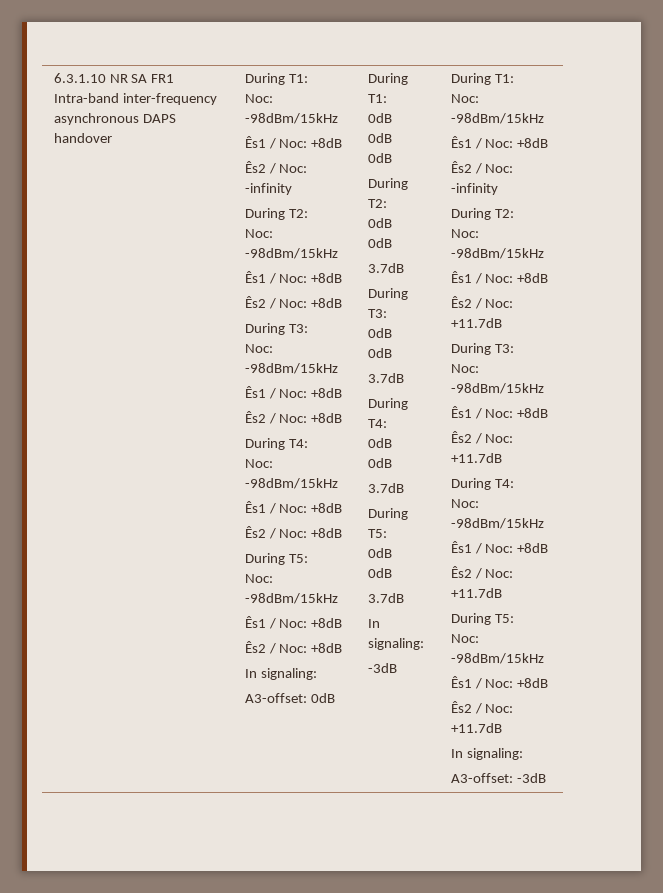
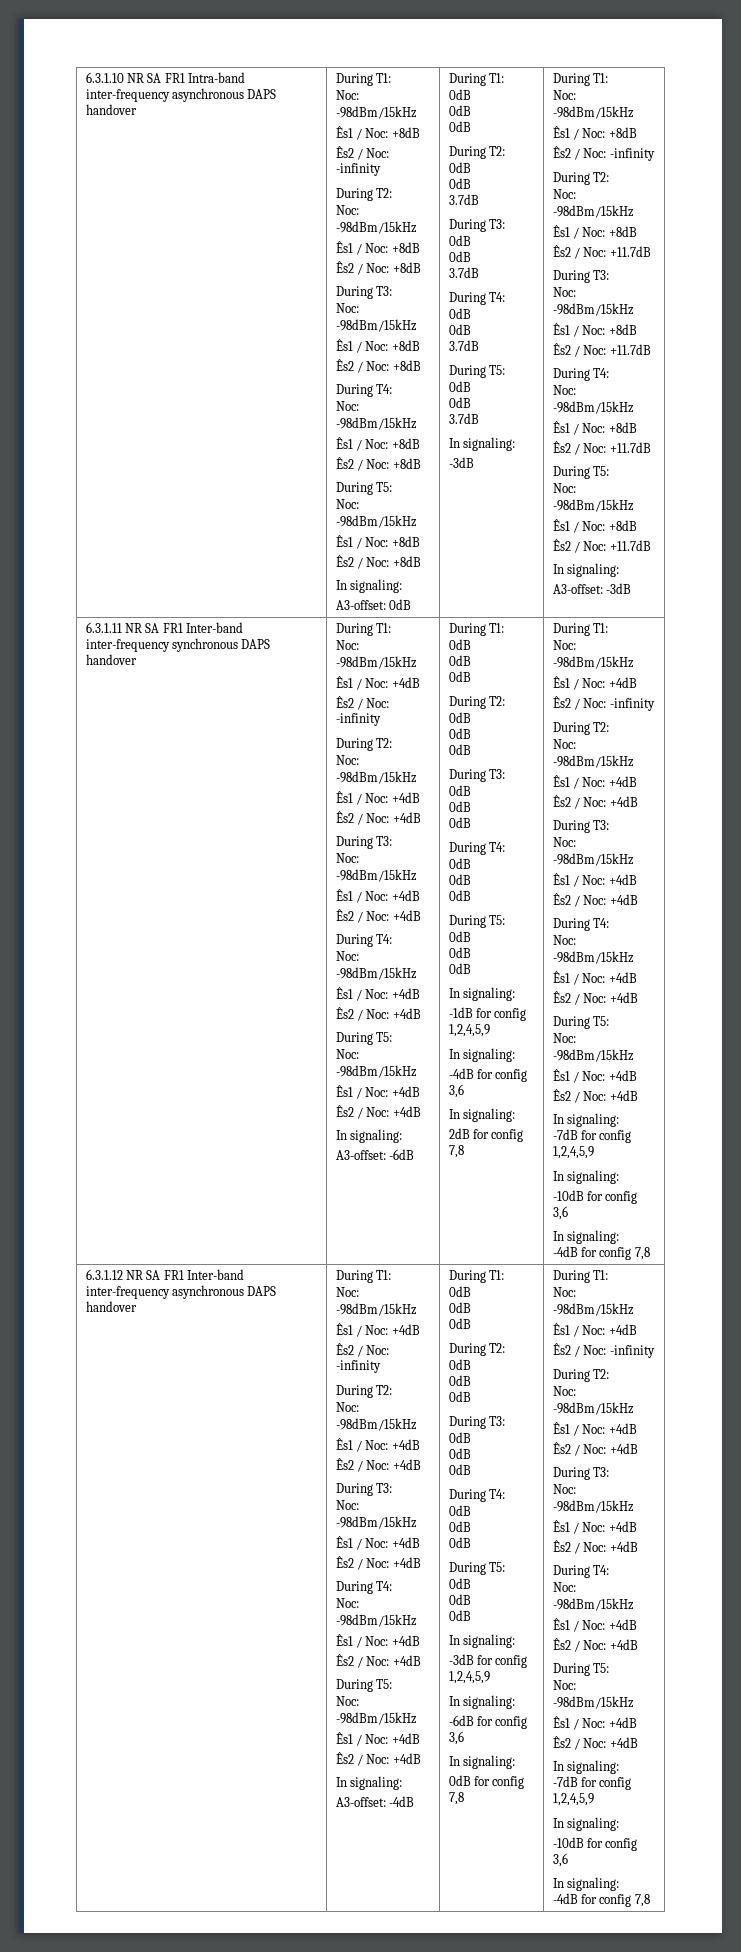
(546, 778) none -> [85,622,243,633] [85,638,271,652] [85,654,137,665] [335,623,391,636] [335,640,359,650] [335,656,417,669] [335,676,420,690] [335,696,390,710] [335,713,381,726] [335,738,392,751] [335,755,359,765] [335,771,417,784] [335,791,420,805] [335,811,421,825] [335,836,392,849] [335,853,359,863] [335,869,417,882] [335,889,420,903] [335,909,421,923] [335,934,392,947] [335,951,359,961] [335,967,417,980] [335,987,420,1001] [335,1007,421,1021] [335,1032,392,1045] [335,1049,359,1059] [335,1065,417,1078] [335,1085,420,1099] [335,1105,421,1119] [335,1129,402,1143] [335,1149,414,1160] [448,623,504,636] [448,639,471,650] [448,655,471,666] [448,671,471,682] [448,696,505,709] [448,712,471,723] [448,728,471,739] [448,744,471,755] [448,769,505,782] [448,785,471,796] [448,801,471,812] [448,817,471,828] [448,842,505,855] [448,858,471,869] [448,874,471,885] [448,890,471,901] [448,915,505,928] [448,931,471,942] [448,947,471,958] [448,963,471,974] [448,987,515,1001] [448,1007,527,1021] [448,1024,490,1037] [448,1048,515,1062] [448,1068,528,1082] [448,1084,464,1098] [448,1108,515,1122] [448,1128,524,1142] [448,1145,464,1158] [552,623,608,636] [552,640,576,650] [552,656,634,669] [552,676,637,690] [552,696,655,711] [552,722,609,735] [552,739,576,749] [552,755,634,768] [552,775,637,789] [552,795,638,809] [552,820,609,833] [552,837,576,847] [552,853,634,866] [552,873,637,887] [552,893,638,907] [552,918,609,931] [552,935,576,945] [552,951,634,964] [552,971,637,985] [552,991,638,1005] [552,1016,609,1029] [552,1033,576,1043] [552,1049,634,1062] [552,1069,637,1083] [552,1089,638,1103] [552,1113,619,1127] [552,1129,632,1143] [552,1146,594,1159] [552,1170,619,1184] [552,1190,638,1204] [552,1206,568,1220] [552,1230,619,1244] [552,1246,650,1260] [85,1269,244,1280] [85,1285,277,1299] [85,1301,137,1312] [335,1270,391,1283] [335,1287,359,1297] [335,1303,417,1316] [335,1323,420,1337] [335,1343,390,1357] [335,1360,381,1373] [335,1385,392,1398] [335,1402,359,1412] [335,1418,417,1431] [335,1438,420,1452] [335,1458,421,1472] [335,1483,392,1496] [335,1500,359,1510] [335,1516,417,1529] [335,1536,420,1550] [335,1556,421,1570] [335,1581,392,1594] [335,1598,359,1608] [335,1614,417,1627] [335,1634,420,1648] [335,1654,421,1668] [335,1679,392,1692] [335,1696,359,1706] [335,1712,417,1725] [335,1732,420,1746] [335,1752,421,1766] [335,1776,402,1790] [335,1796,414,1807] [448,1270,504,1283] [448,1286,471,1297] [448,1302,471,1313] [448,1318,471,1329] [448,1343,505,1356] [448,1359,471,1370] [448,1375,471,1386] [448,1391,471,1402] [448,1416,505,1429] [448,1432,471,1443] [448,1448,471,1459] [448,1464,471,1475] [448,1489,505,1502] [448,1505,471,1516] [448,1521,471,1532] [448,1537,471,1548] [448,1562,505,1575] [448,1578,471,1589] [448,1594,471,1605] [448,1610,471,1621] [448,1634,515,1648] [448,1654,528,1668] [448,1671,490,1684] [448,1695,515,1709] [448,1715,528,1729] [448,1731,464,1745] [448,1755,515,1769] [448,1775,525,1789] [448,1792,464,1805] [552,1270,608,1283] [552,1287,576,1297] [552,1303,634,1316] [552,1323,637,1337] [552,1343,655,1358] [552,1369,609,1382] [552,1386,576,1396] [552,1402,634,1415] [552,1422,637,1436] [552,1442,638,1456] [552,1467,609,1480] [552,1484,576,1494] [552,1500,634,1513] [552,1520,637,1534] [552,1540,638,1554] [552,1565,609,1578] [552,1582,576,1592] [552,1598,634,1611] [552,1618,637,1632] [552,1638,638,1652] [552,1663,609,1676] [552,1680,576,1690] [552,1696,634,1709] [552,1716,637,1730] [552,1736,638,1750] [552,1760,619,1774] [552,1776,632,1790] [552,1793,594,1806] [552,1817,619,1831] [552,1837,638,1851] [552,1853,568,1867] [552,1877,619,1891] [552,1893,650,1907] // 6.3.1.11 NR SA FR1 Inter-band inter-frequency synchronous DAPS handover | During T1: // Noc: -98dBm/15kHz // Ês1 / Noc: +4dB // Ês2 / Noc: -infinity // During T2: // Noc: -98dBm/15kHz // Ês1 / Noc: +4dB // Ês2 / Noc: +4dB // During T3: // Noc: -98dBm/15kHz // Ês1 / Noc: +4dB // Ês2 / Noc: +4dB // During T4: // Noc: -98dBm/15kHz // Ês1 / Noc: +4dB // Ês2 / Noc: +4dB // During T5: // Noc: -98dBm/15kHz // Ês1 / Noc: +4dB // Ês2 / Noc: +4dB // In signaling: // A3-offset: -6dB | During T1: // 0dB // 0dB // 0dB // During T2: // 0dB // 0dB // 0dB // During T3: // 0dB // 0dB // 0dB // During T4: // 0dB // 0dB // 0dB // During T5: // 0dB // 0dB // 0dB // In signaling: // -1dB for config 1,2,4,5,9 // In signaling: // -4dB for config 3,6 // In signaling: // 2dB for config 7,8 | During T1: // Noc: -98dBm/15kHz // Ês1 / Noc: +4dB // Ês2 / Noc: -infinity // During T2: // Noc: -98dBm/15kHz // Ês1 / Noc: +4dB // Ês2 / Noc: +4dB // During T3: // Noc: -98dBm/15kHz // Ês1 / Noc: +4dB // Ês2 / Noc: +4dB // During T4: // Noc: -98dBm/15kHz // Ês1 / Noc: +4dB // Ês2 / Noc: +4dB // During T5: // Noc: -98dBm/15kHz // Ês1 / Noc: +4dB // Ês2 / Noc: +4dB // In signaling: // -7dB for config 1,2,4,5,9 // In signaling: // -10dB for config 3,6 // In signaling: // -4dB for config 7,8 // 6.3.1.12 NR SA FR1 Inter-band inter-frequency asynchronous DAPS handover | During T1: // Noc: -98dBm/15kHz // Ês1 / Noc: +4dB // Ês2 / Noc: -infinity // During T2: // Noc: -98dBm/15kHz // Ês1 / Noc: +4dB // Ês2 / Noc: +4dB // During T3: // Noc: -98dBm/15kHz // Ês1 / Noc: +4dB // Ês2 / Noc: +4dB // During T4: // Noc: -98dBm/15kHz // Ês1 / Noc: +4dB // Ês2 / Noc: +4dB // During T5: // Noc: -98dBm/15kHz // Ês1 / Noc: +4dB // Ês2 / Noc: +4dB // In signaling: // A3-offset: -4dB | During T1: // 0dB // 0dB // 0dB // During T2: // 0dB // 0dB // 0dB // During T3: // 0dB // 0dB // 0dB // During T4: // 0dB // 0dB // 0dB // During T5: // 0dB // 0dB // 0dB // In signaling: // -3dB for config 1,2,4,5,9 // In signaling: // -6dB for config 3,6 // In signaling: // 0dB for config 7,8 | During T1: // Noc: -98dBm/15kHz // Ês1 / Noc: +4dB // Ês2 / Noc: -infinity // During T2: // Noc: -98dBm/15kHz // Ês1 / Noc: +4dB // Ês2 / Noc: +4dB // During T3: // Noc: -98dBm/15kHz // Ês1 / Noc: +4dB // Ês2 / Noc: +4dB // During T4: // Noc: -98dBm/15kHz // Ês1 / Noc: +4dB // Ês2 / Noc: +4dB // During T5: // Noc: -98dBm/15kHz // Ês1 / Noc: +4dB // Ês2 / Noc: +4dB // In signaling: // -7dB for config 1,2,4,5,9 // In signaling: // -10dB for config 3,6 // In signaling: // -4dB for config 7,8

